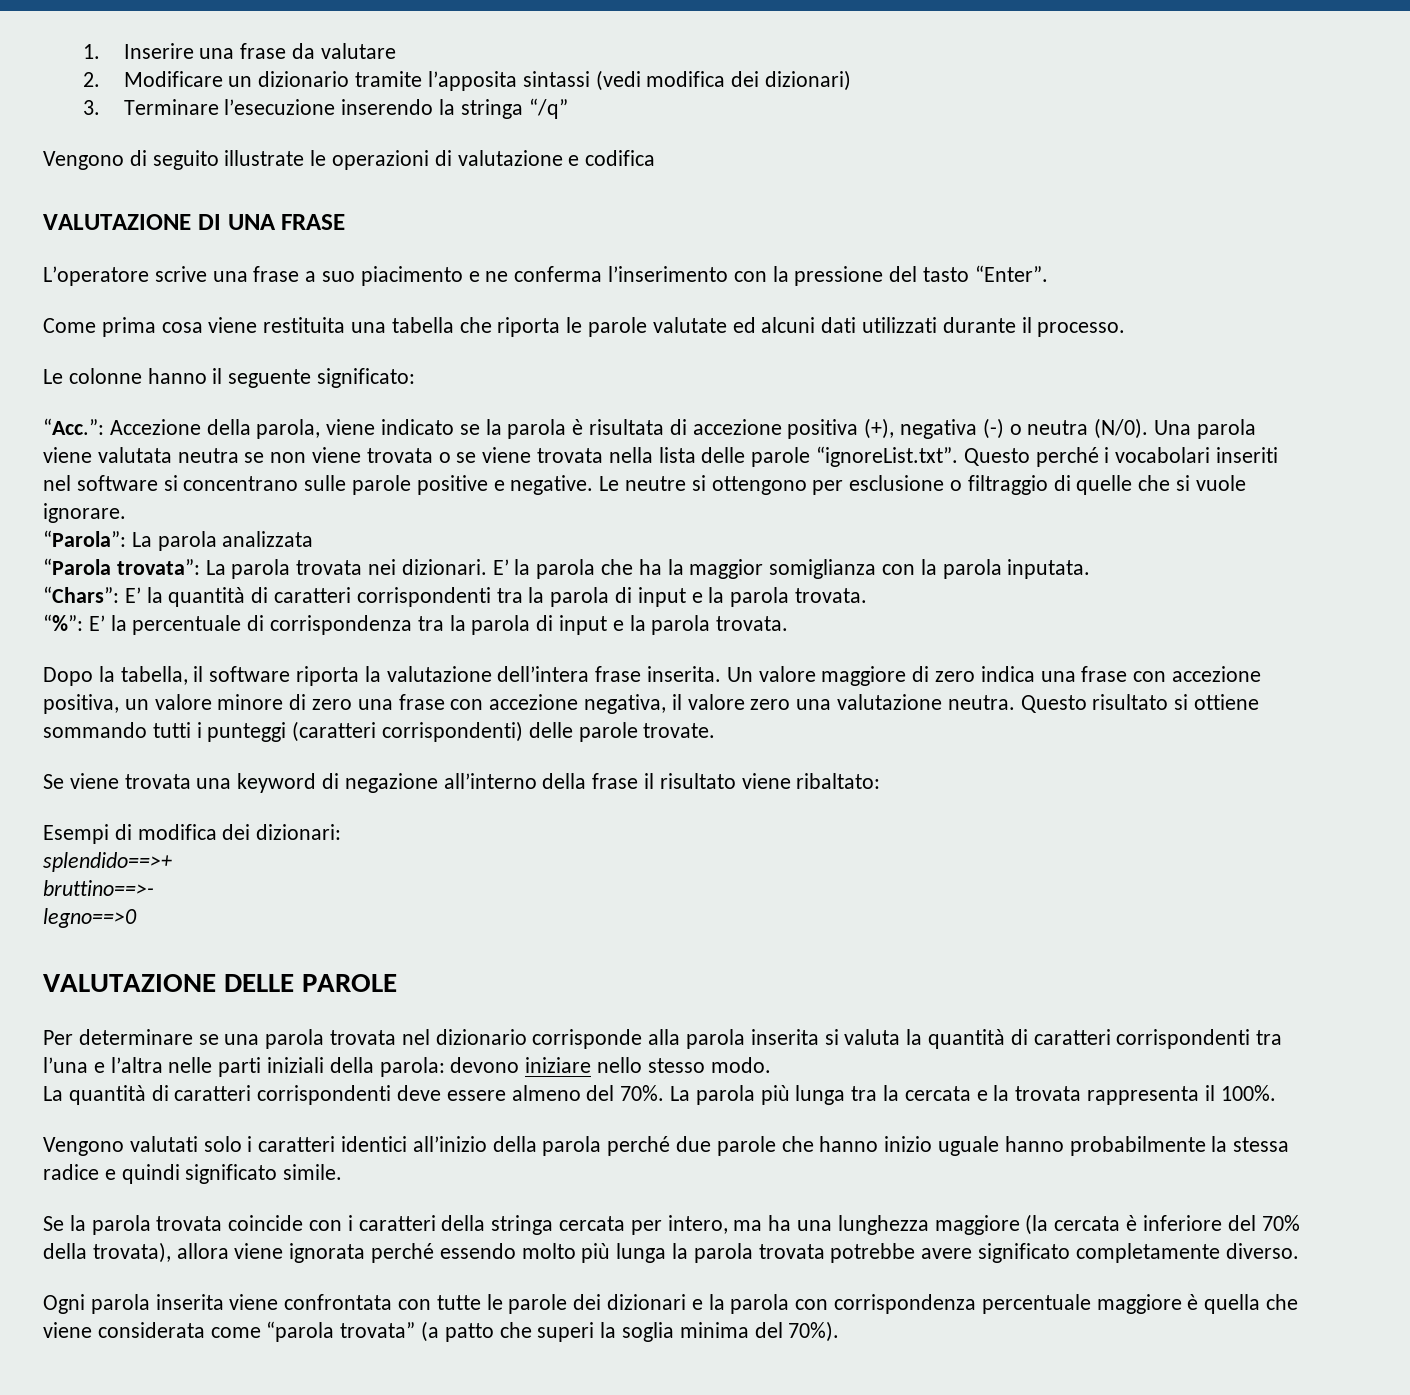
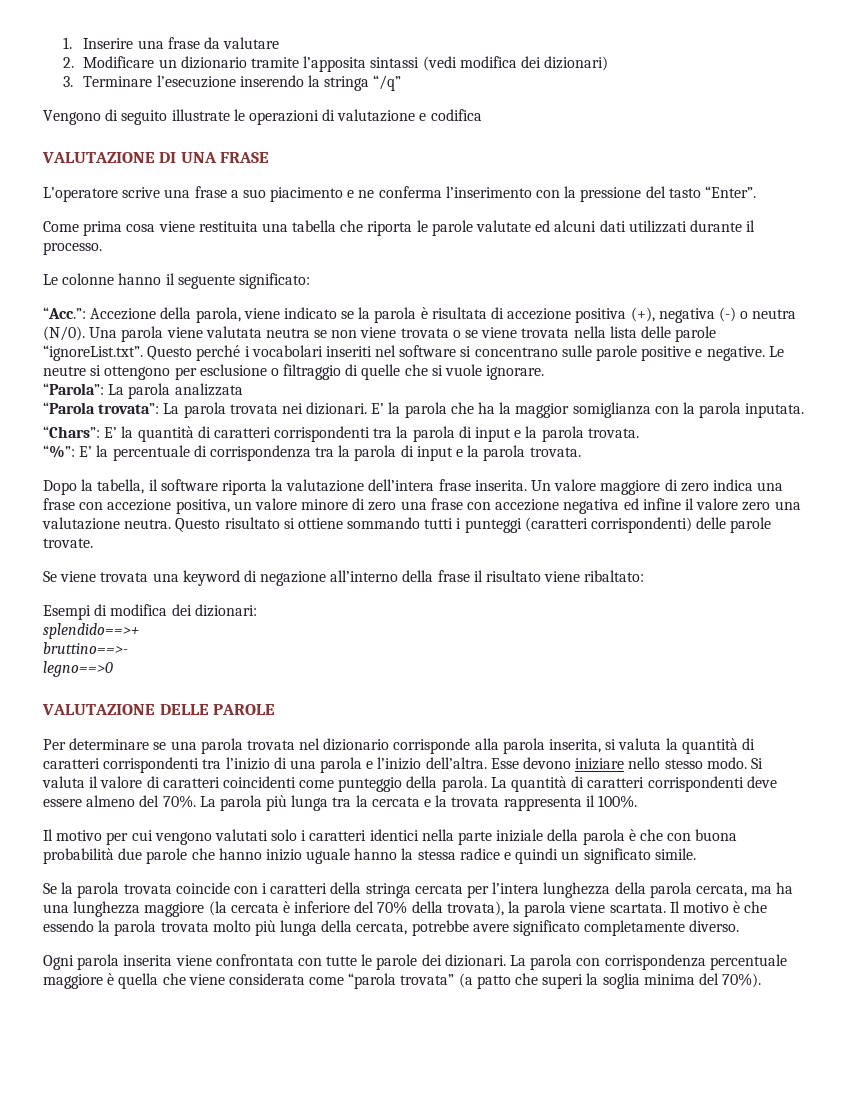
[584,694,667,714] negativa, -> [563,498,681,514] negativa ed infine
[750,1029,819,1045] inserita -> [549,739,602,753] inserita,
[43,1057,445,1077] l’una e l’altra nelle parti iniziali della parola: -> [225,757,519,773] l’inizio di una parola e l’inizio dell’altra. Esse
(771, 1065) // -> [750,758,763,769] [42,776,487,792] Si valuta il valore di caratteri coincidenti come punteggio della parola.
[43,1137,124,1156] Vengono -> [43,829,212,845] Il motivo per cui vengono
[412,1136,671,1156] all’inizio della parola perché -> [421,829,738,845] [43,848,114,864] nella parte iniziale della parola è che con buona probabilità
[1069,1136,1206,1156] probabilmente -> (398, 854) none
(180, 1174) none -> [561,851,580,860] un
[667,1215,728,1234] intero, -> [492,882,747,898] l’intera lunghezza della parola cercata,
[176,1243,825,1263] allora viene ignorata perché essendo molto più lunga la parola trovata -> [508,901,768,917] [43,920,408,936] la parola viene scartata. Il motivo è che essendo la parola trovata molto più lunga della cercata,
[607,1294,725,1310] dizionari e la -> [444,954,527,967] dizionari. La

